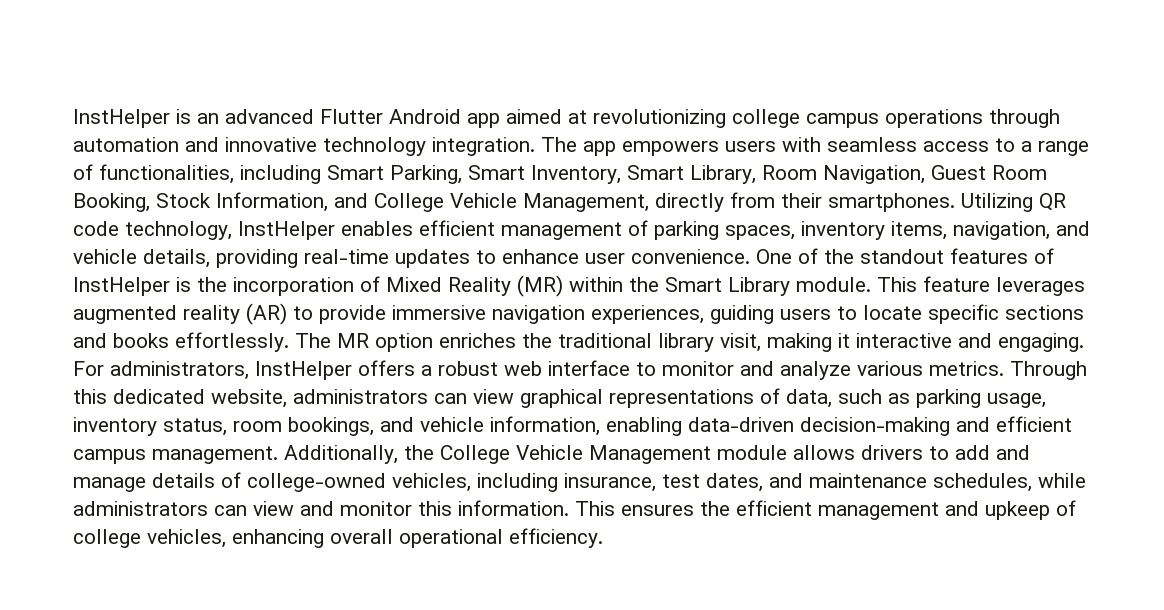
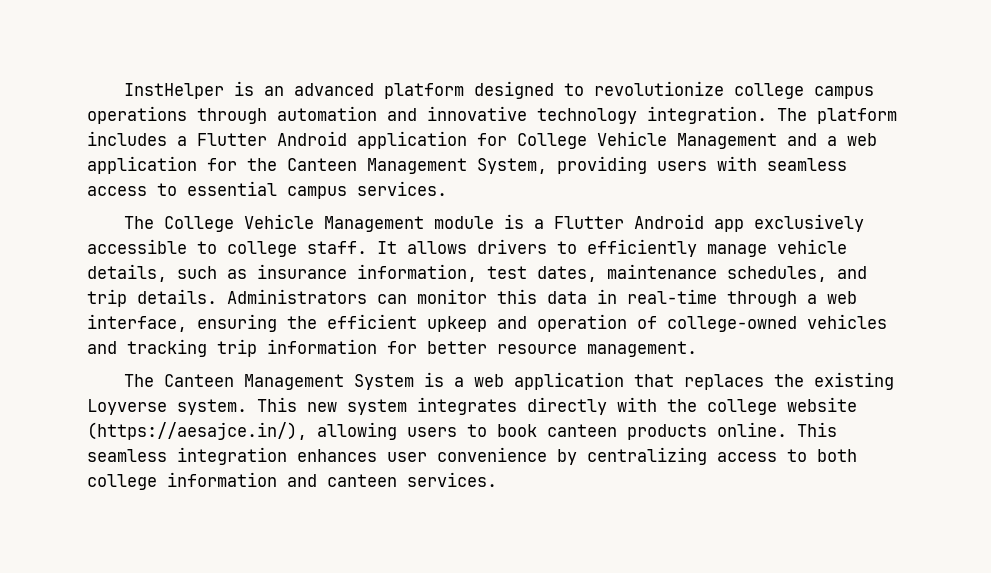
[320,109,726,128] Flutter Android app aimed at revolutionizing -> [383,81,724,99] platform designed to revolutionize
[583,141,719,156] app empowers -> [817,108,897,124] [87,131,877,149] [87,156,647,174] platform includes a Flutter Android application for College Vehicle Management and a web application for the Canteen Management System, providing
[1021,141,1089,156] [73,164,1047,184] [73,192,1066,212] [73,220,1090,240] [73,248,1054,268] [73,275,1085,297] [73,303,1084,325] [73,332,1084,352] [73,360,1087,380] [73,388,1046,408] [73,416,1072,436] [73,445,1030,464] [73,472,1086,492] [73,500,1076,520] [73,528,603,548] a range of functionalities, including Smart Parking, Smart Inventory, Smart Library, Room Navigation, Guest Room Booking, Stock Information, and College Vehicle Management, directly from their smartphones. Utilizing QR code technology, InstHelper enables efficient management of parking spaces, inventory items, navigation, and vehicle details, providing real-time updates to enhance user convenience. One of the standout features of InstHelper is the incorporation of Mixed Reality (MR) within the Smart Library module. This feature leverages augmented reality (AR) to provide immersive navigation experiences, guiding users to locate specific sections and books effortlessly. The MR option enriches the traditional library visit, making it interactive and engaging. For administrators, InstHelper offers a robust web interface to monitor and analyze various metrics. Through this dedicated website, administrators can view graphical representations of data, such as parking usage, inventory status, room bookings, and vehicle information, enabling data-driven decision-making and efficient campus management. Additionally, the College Vehicle Management module allows drivers to add and manage details of college-owned vehicles, including insurance, test dates, and maintenance schedules, while administrators can view and monitor this information. This ensures the efficient management and upkeep of college vehicles, enhancing overall operational efficiency. -> [187,181,447,199] [123,214,864,232] [87,239,847,257] [87,264,867,282] [87,289,857,307] [87,314,887,332] [87,339,697,357] [123,372,894,390] [87,397,857,415] [87,422,837,440] [87,447,857,465] [87,472,497,490] essential campus services. // The College Vehicle Management module is a Flutter Android app exclusively accessible to college staff. It allows drivers to efficiently manage vehicle details, such as insurance information, test dates, maintenance schedules, and trip details. Administrators can monitor this data in real-time through a web interface, ensuring the efficient upkeep and operation of college-owned vehicles and tracking trip information for better resource management. // The Canteen Management System is a web application that replaces the existing Loyverse system. This new system integrates directly with the college website (https://aesajce.in/), allowing users to book canteen products online. This seamless integration enhances user convenience by centralizing access to both college information and canteen services.

